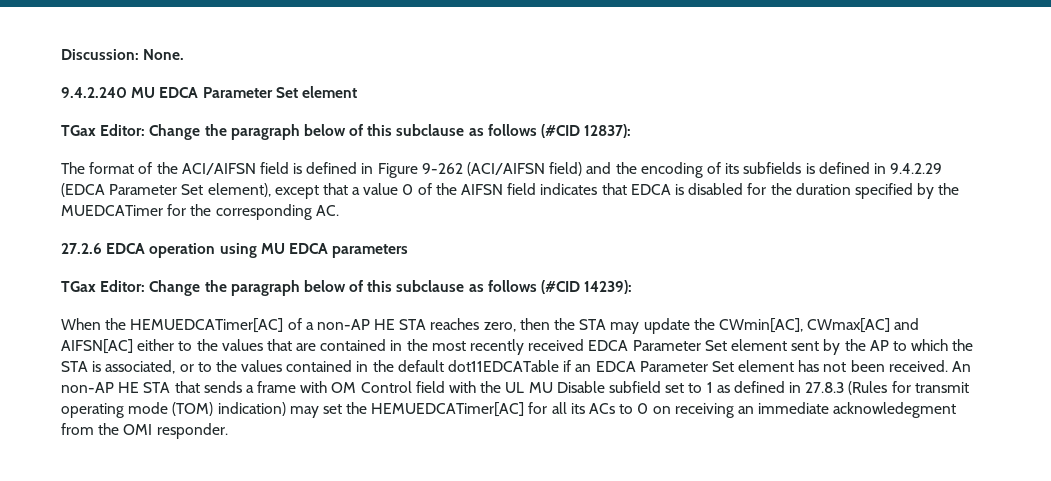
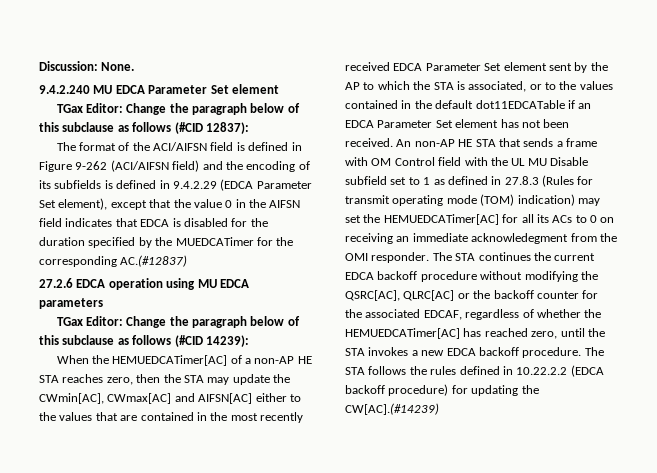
[352,187,361,195] a -> [173,199,191,208] the
[417,183,432,195] of -> [235,199,246,208] in
[315,205,339,216] AC. -> [120,255,188,267] AC.(#12837)
(228, 431) none -> [432,252,596,261] [345,271,598,282] [345,290,599,301] [345,309,602,320] [345,328,605,339] [345,347,604,358] [345,365,604,377] [345,384,539,396] [345,403,439,415] The STA continues the current EDCA backoff procedure without modifying the QSRC[AC], QLRC[AC] or the backoff counter for the associated EDCAF, regardless of whether the HEMUEDCATimer[AC] has reached zero, until the STA invokes a new EDCA backoff procedure. The STA follows the rules defined in 10.22.2.2 (EDCA backoff procedure) for updating the CW[AC].(#14239)

